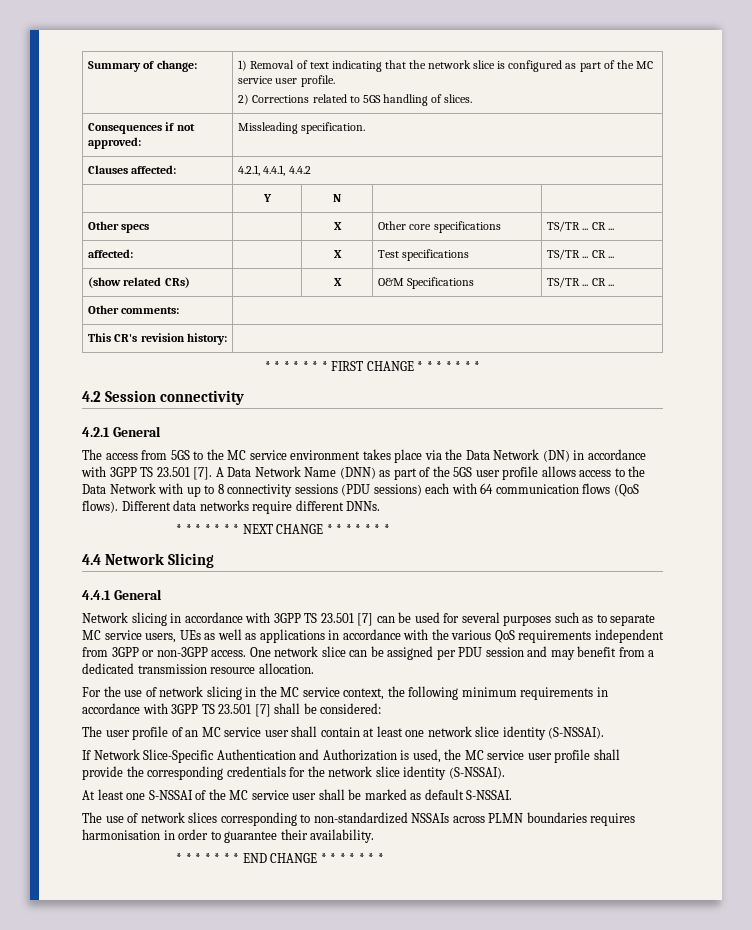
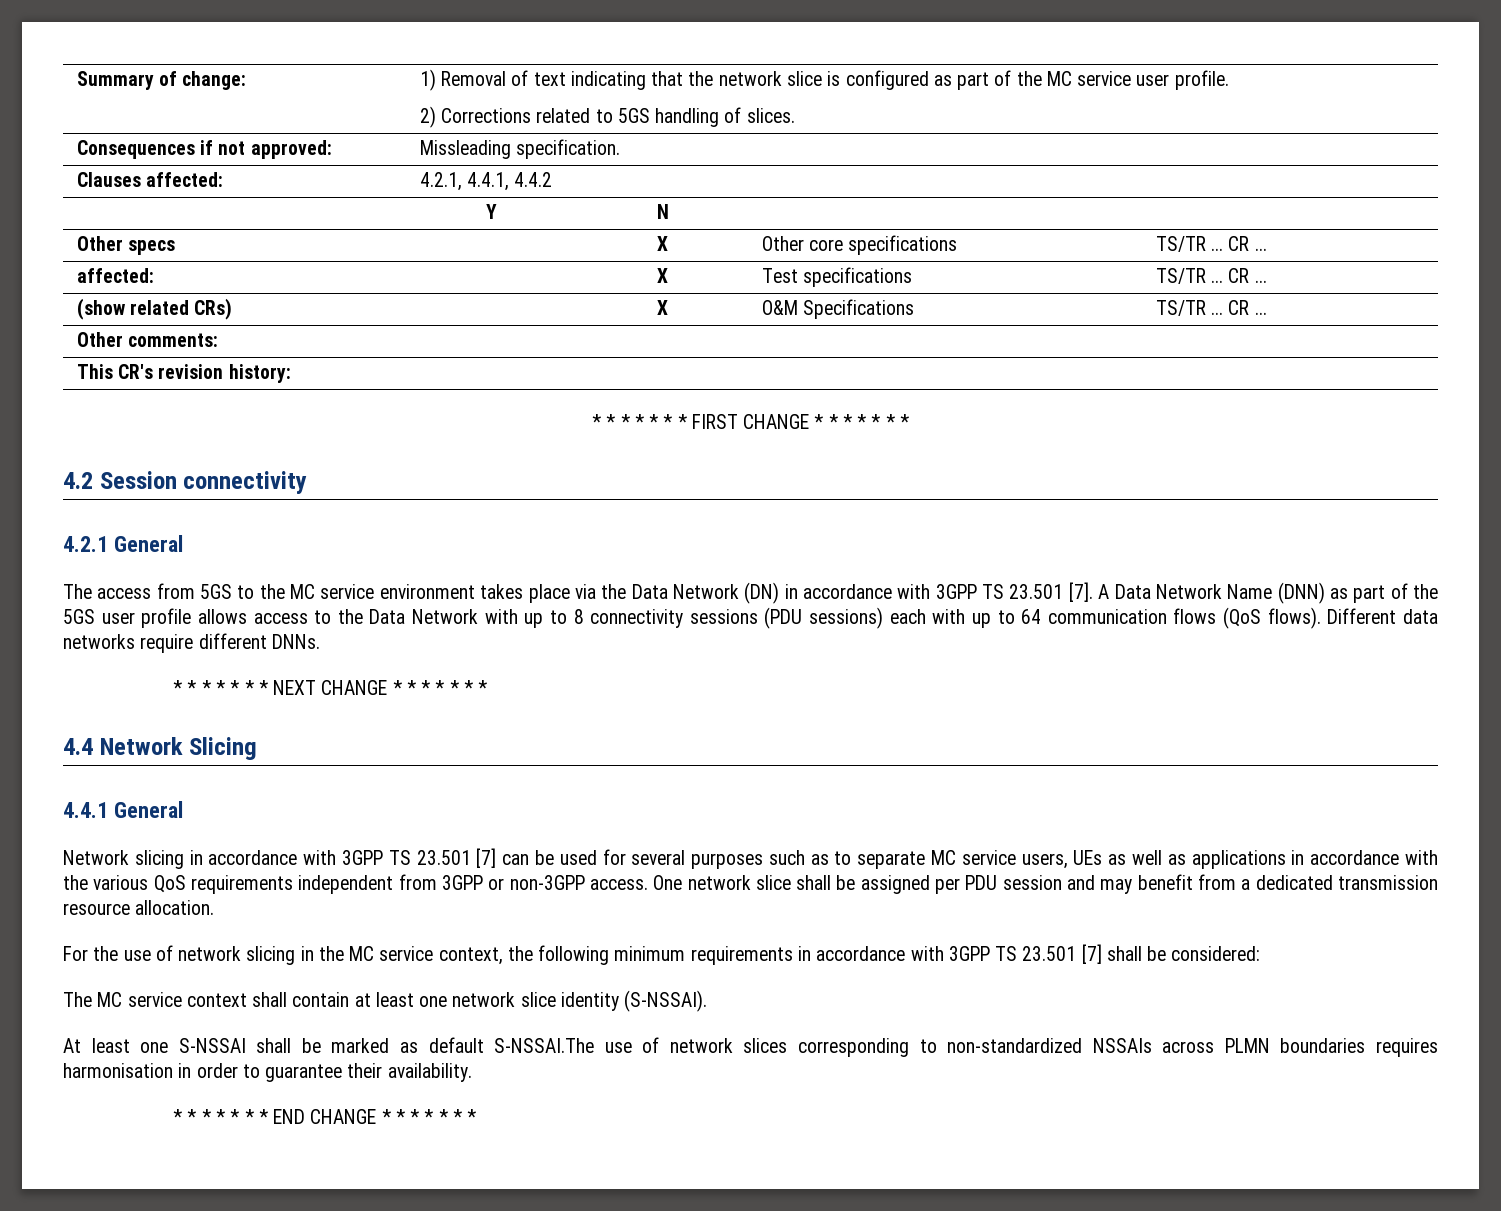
(477, 488) none -> [971,610,1015,628] up to
[349,650,368,657] can -> [796,875,832,890] shall
[105,726,289,740] user profile of an MC service user -> [97,992,247,1007] MC service context
[82,749,620,763] [82,766,505,780] // If Network Slice-Specific Authentication and Authorization is used, the MC service user profile shall provide the corresponding credentials for the network slice identity (S-NSSAI). -> (708, 1001) none
[195,789,317,800] of the MC service user -> (246, 1045) none
[466,790,513,800] [82,812,102,823] S-NSSAI. // The -> [494,1038,595,1053] S-NSSAI.The

